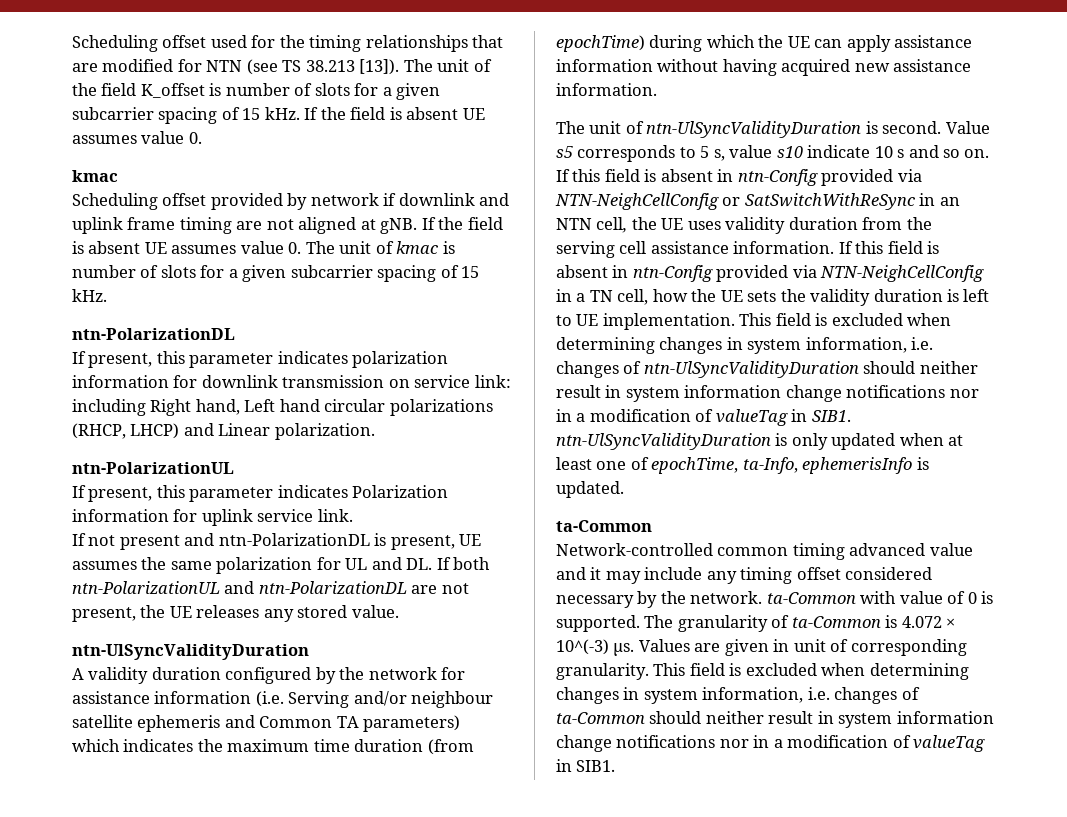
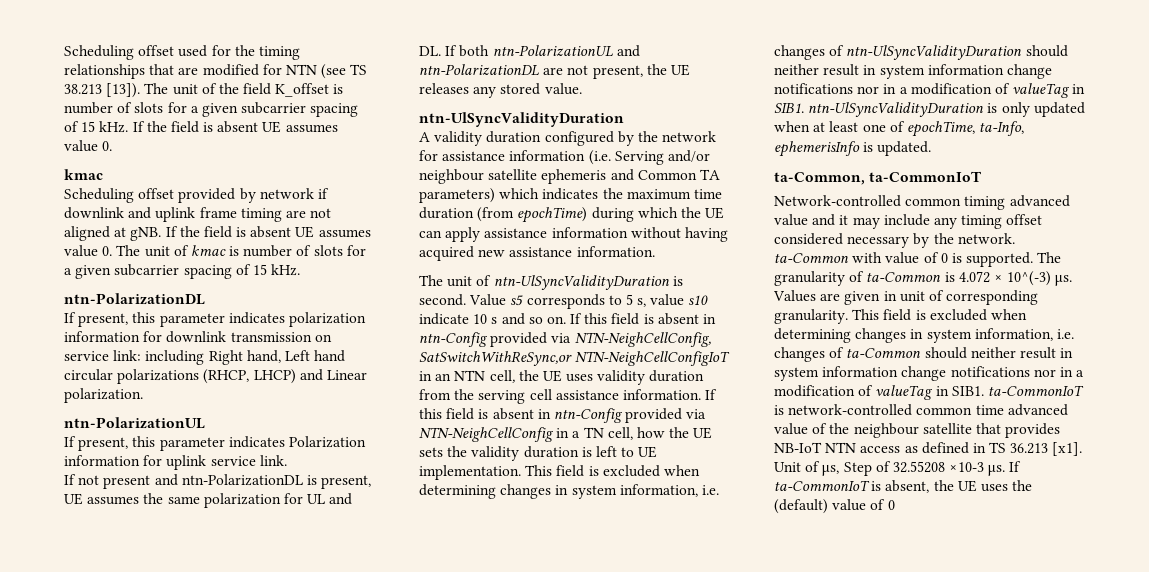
[555,193,916,210] NTN-NeighCellConfig or SatSwitchWithReSync -> [574,332,711,347] [419,351,731,366] NTN-NeighCellConfig, SatSwitchWithReSync,or NTN-NeighCellConfigIoT
[556,520,652,532] ta-Common -> [774,171,982,185] ta-Common, ta-CommonIoT
(616, 766) none -> [987,385,1084,396] [774,404,1068,416] [774,423,1061,438] [774,442,1083,456] [774,461,1022,476] [774,480,1033,493] [774,499,895,514] ta-CommonIoT is network-controlled common time advanced value of the neighbour satellite that provides NB-IoT NTN access as defined in TS 36.213 [x1]. Unit of μs, Step of 32.55208 ×10-3 μs. If ta-CommonIoT is absent, the UE uses the (default) value of 0

